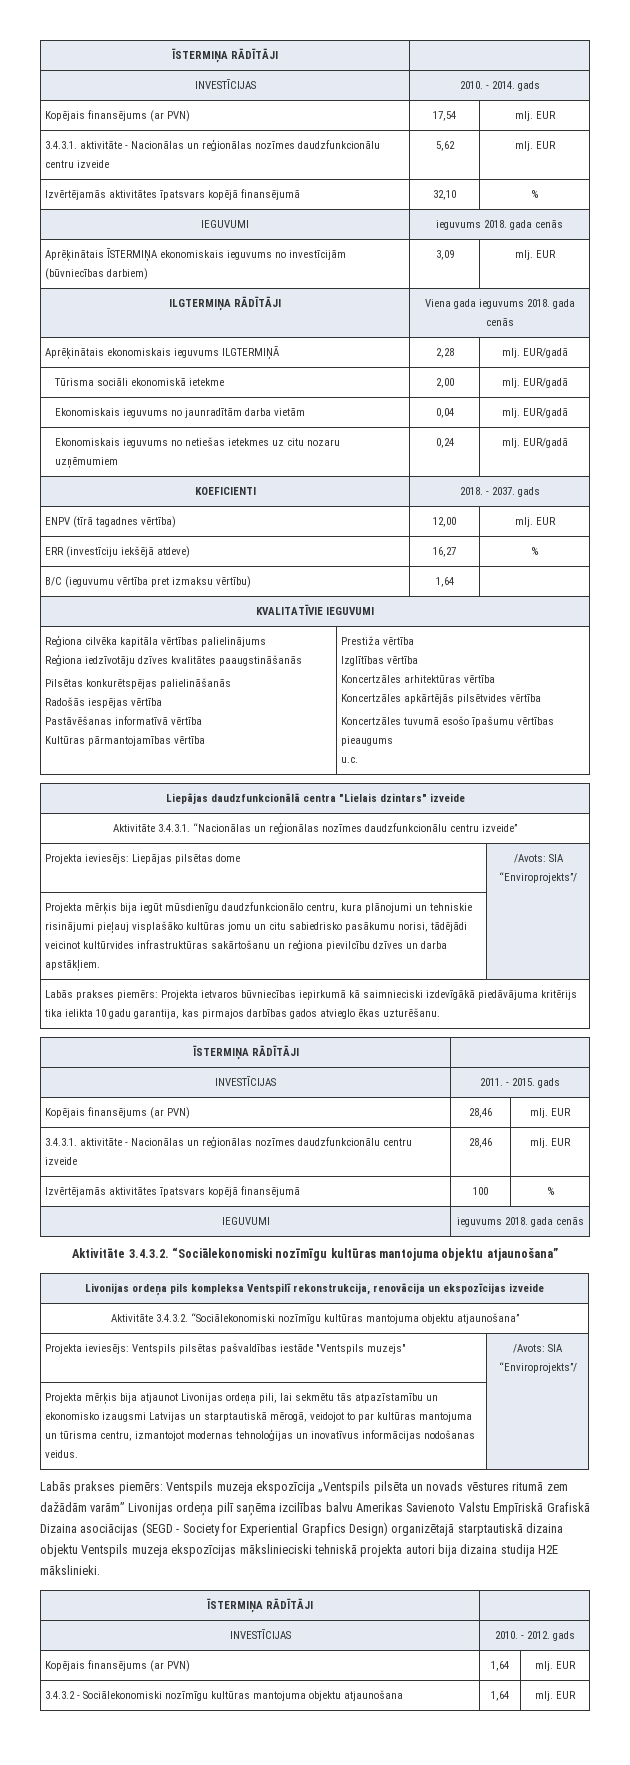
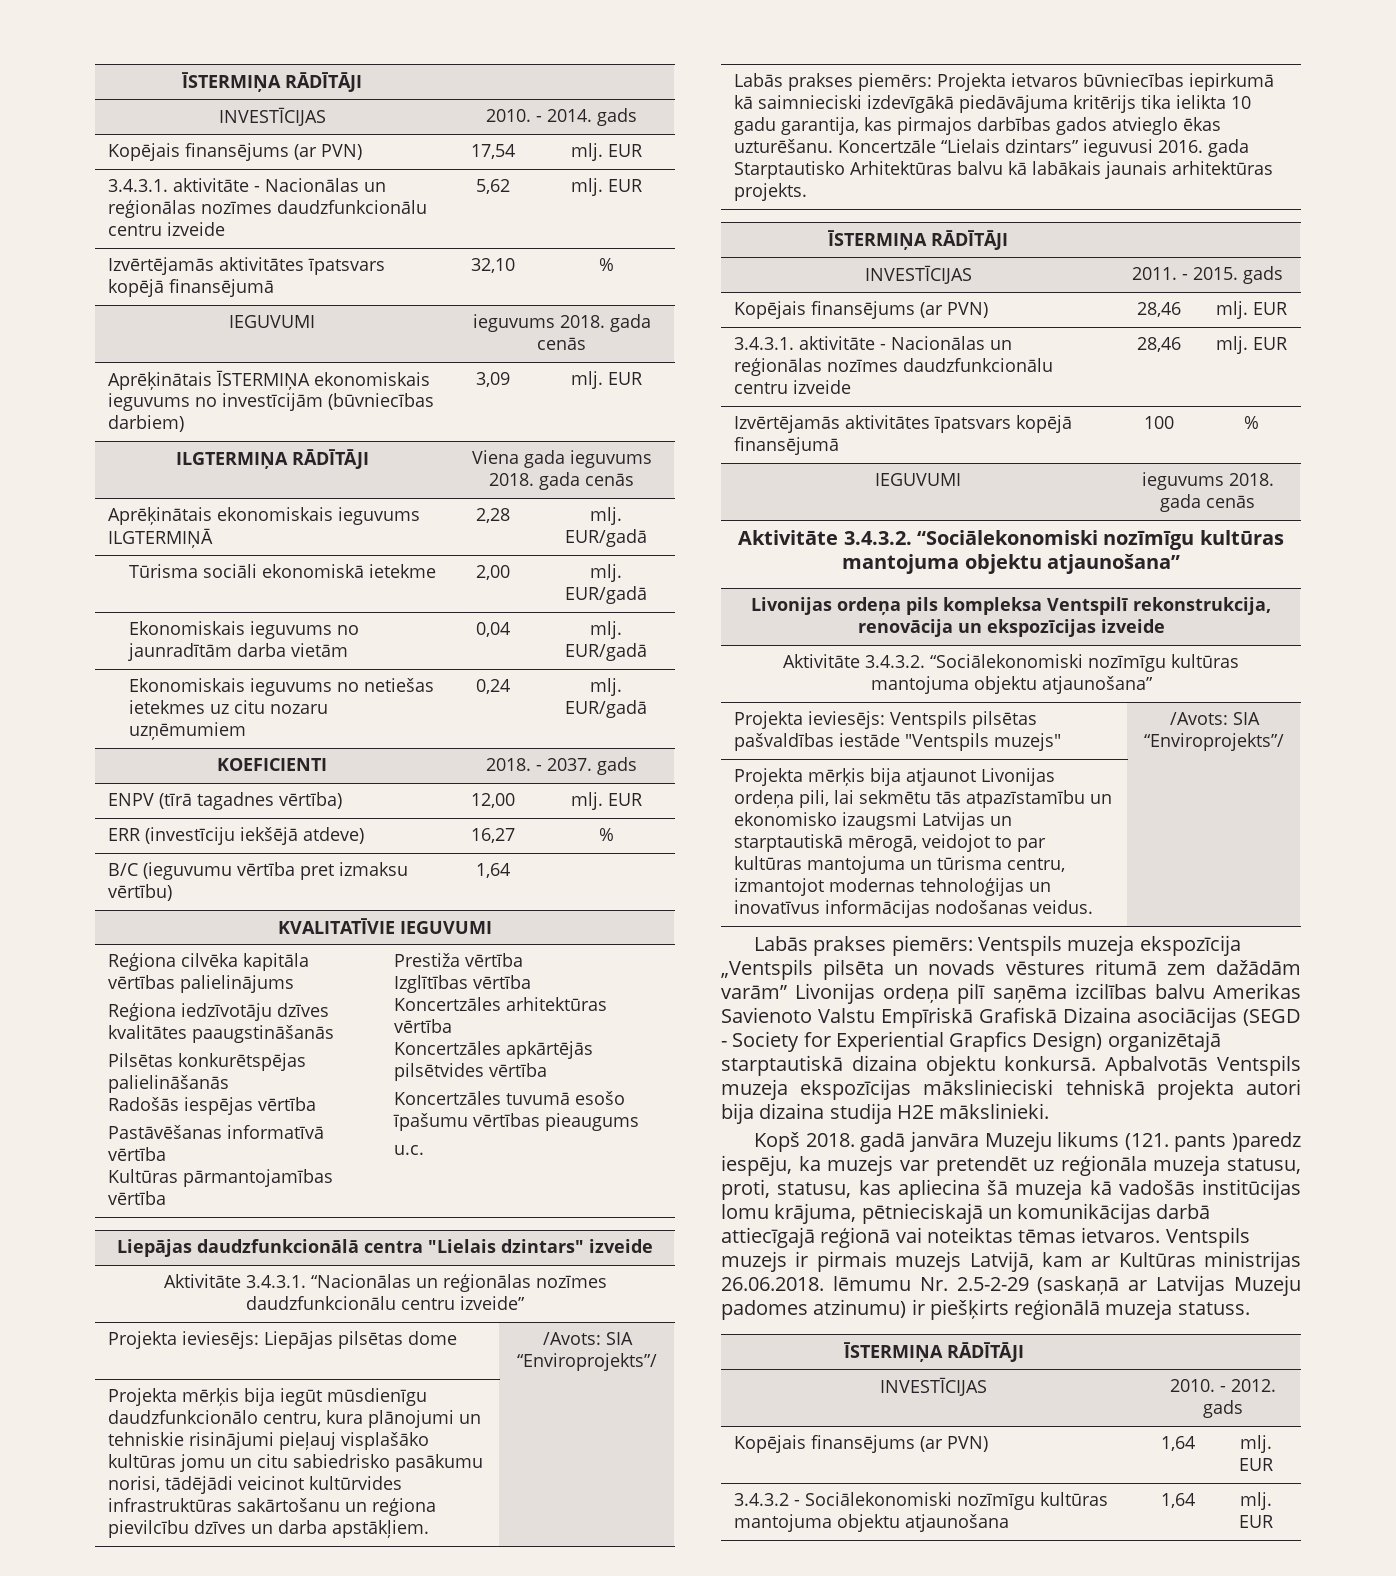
(441, 1012) none -> [837,139,1249,157] [733,161,1273,179] [733,183,807,201] Koncertzāle “Lielais dzintars” ieguvusi 2016. gada Starptautisko Arhitektūras balvu kā labākais jaunais arhitektūras projekts.
(78, 1550) none -> [1004,1056,1209,1076] konkursā. Apbalvotās
(100, 1570) none -> [754,1131,1301,1152] [721,1155,1301,1176] [721,1179,1301,1200] [721,1203,1211,1224] [721,1227,1250,1248] [721,1251,1301,1272] [721,1275,1301,1296] [721,1299,1250,1320] // Kopš 2018. gadā janvāra Muzeju likums (121. pants )paredz iespēju, ka muzejs var pretendēt uz reģionāla muzeja statusu, proti, statusu, kas apliecina šā muzeja kā vadošās institūcijas lomu krājuma, pētnieciskajā un komunikācijas darbā attiecīgajā reģionā vai noteiktas tēmas ietvaros. Ventspils muzejs ir pirmais muzejs Latvijā, kam ar Kultūras ministrijas 26.06.2018. lēmumu Nr. 2.5-2-29 (saskaņā ar Latvijas Muzeju padomes atzinumu) ir piešķirts reģionālā muzeja statuss.

